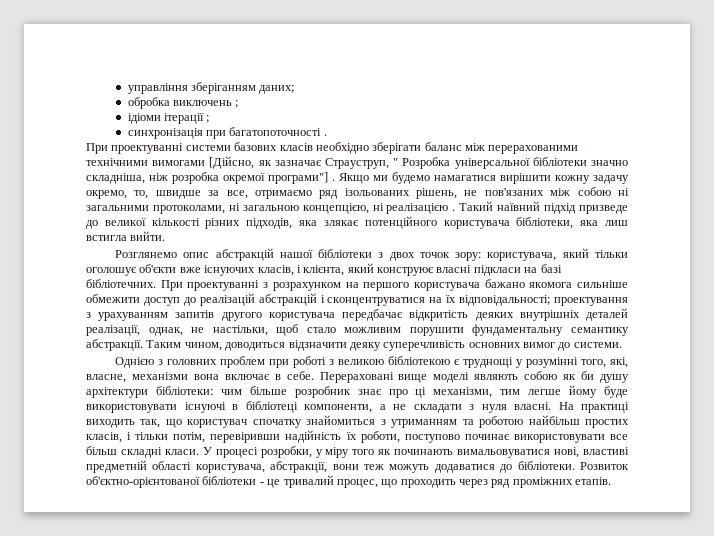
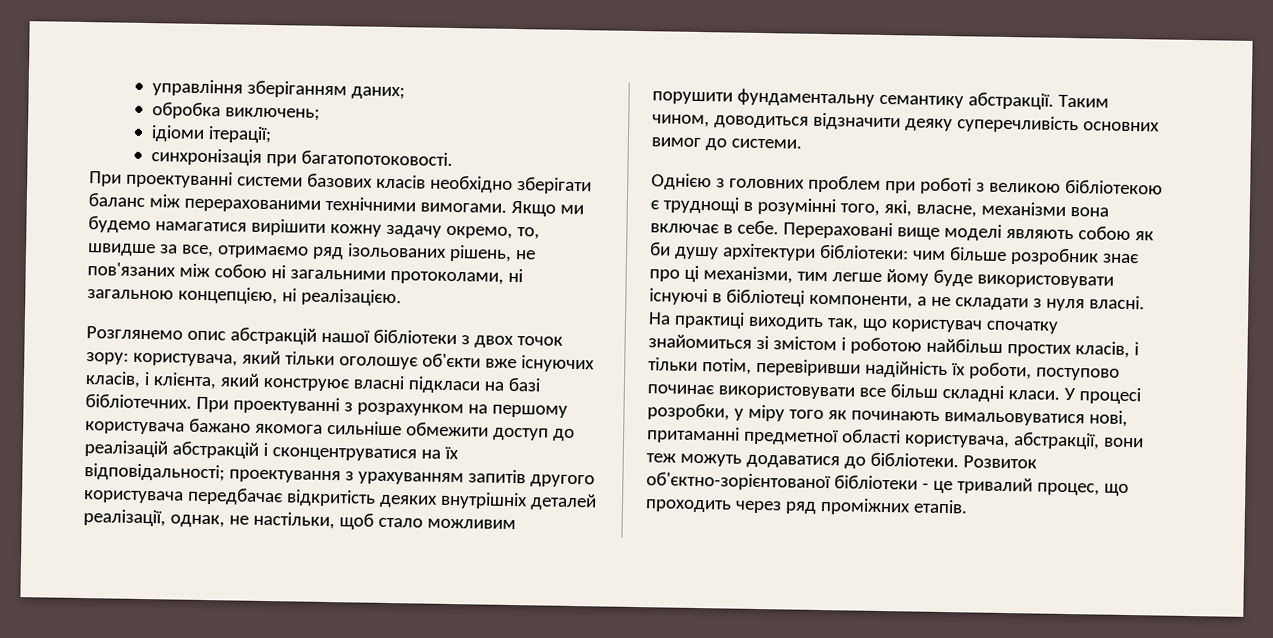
[173,100,239,108] виключень ; -> [224,107,320,121] виключень;
[164,113,210,124] ітерації ; -> [207,126,272,144] ітерації;
[229,127,327,136] багатопоточності . -> [300,150,453,166] багатопотоковості.
[152,156,628,169] [86,172,335,184] вимогами [Дійсно, як зазначає Страуструп, " Розробка універсальної бібліотеки значно складніша, ніж розробка окремої програми"] . -> [419,202,507,213] вимогами.
[386,201,629,214] [86,216,628,229] [86,231,166,241] реалізацією . Такий наївний підхід призведе до великої кількості різних підходів, яка злякає потенційного користувача бібліотеки, яка лиш встигла вийти. -> [300,288,402,307] реалізацією.
[363,282,410,291] першого -> [491,404,568,418] першому
[515,359,523,368] у -> [742,201,753,211] в
[380,419,474,428] з утриманням та -> [755,335,846,351] зі змістом і
[582,447,629,455] [86,460,147,473] властиві предметній -> [647,426,839,446] притаманні предметної
[86,476,200,488] об'єктно-орієнтованої -> [646,472,831,492] об'єктно-зорієнтованої

